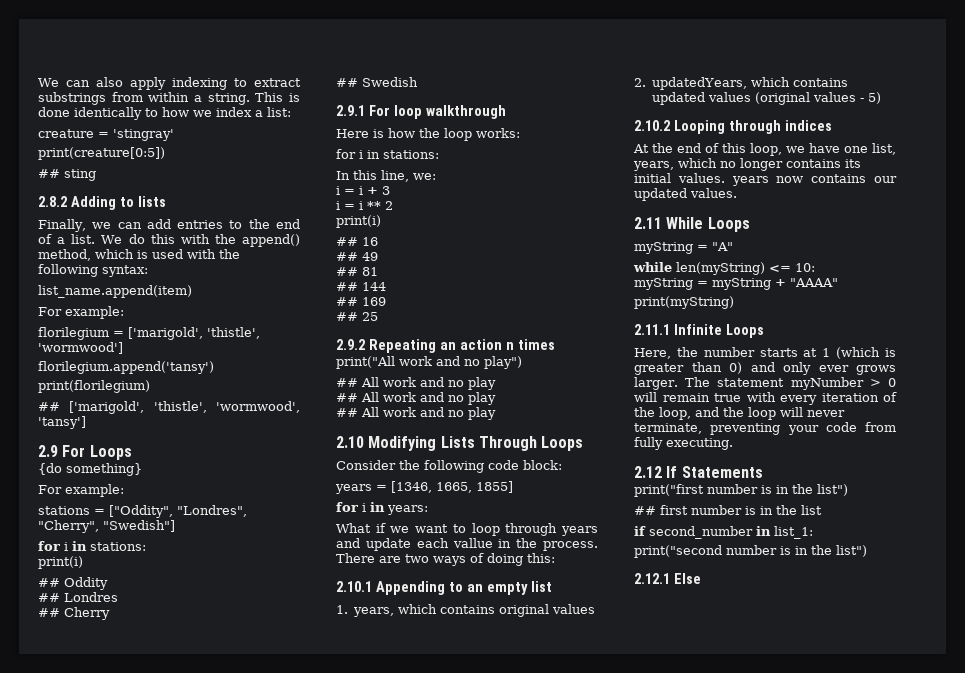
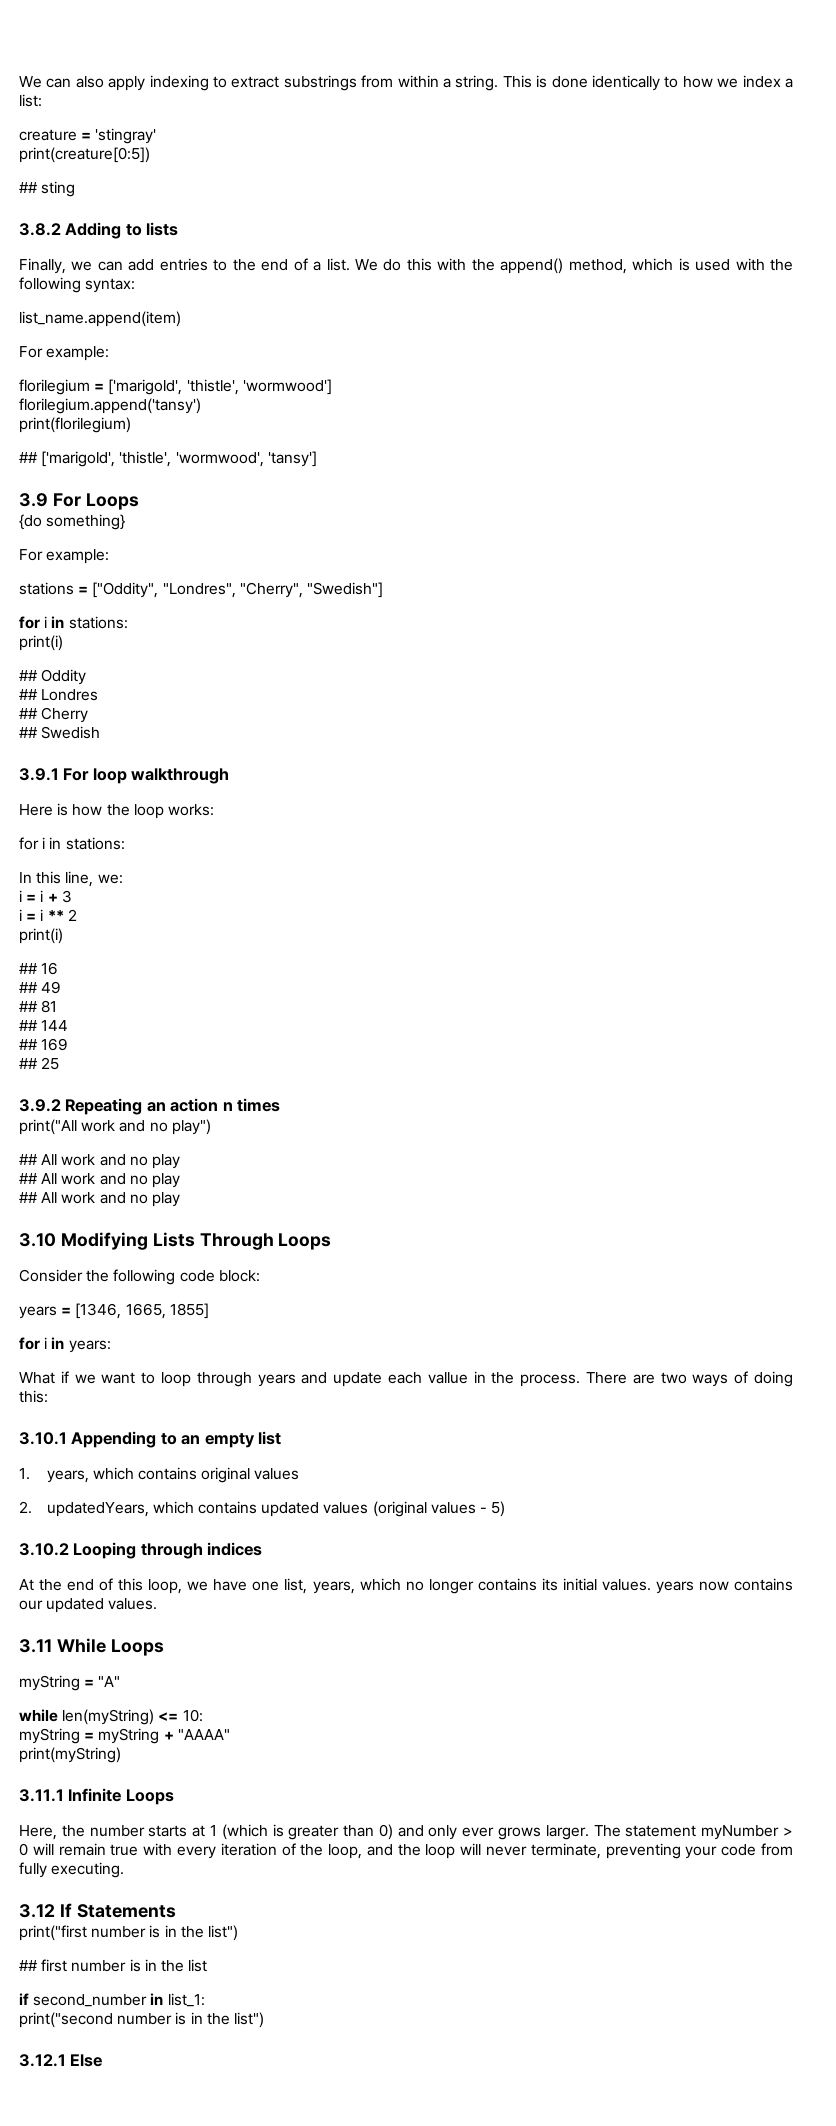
[38,196,67,207] 2.8.2 -> [19,223,61,236] 3.8.2
[38,445,58,457] 2.9 -> [19,493,48,507] 3.9
[336,105,365,116] 2.9.1 -> [19,768,59,781] 3.9.1
[336,339,365,350] 2.9.2 -> [19,1099,61,1112] 3.9.2
[336,436,364,448] 2.10 -> [19,1233,56,1247] 3.10
[336,581,372,592] 2.10.1 -> [19,1432,67,1445] 3.10.1
[634,120,670,131] 2.10.2 -> [19,1543,69,1556] 3.10.2
[634,217,662,229] 2.11 -> [19,1639,52,1653] 3.11
[634,324,670,335] 2.11.1 -> [19,1789,64,1802] 3.11.1
[634,466,662,478] 2.12 -> [19,1904,55,1918] 3.12
[634,573,670,584] 2.12.1 -> [19,2054,66,2067] 3.12.1

